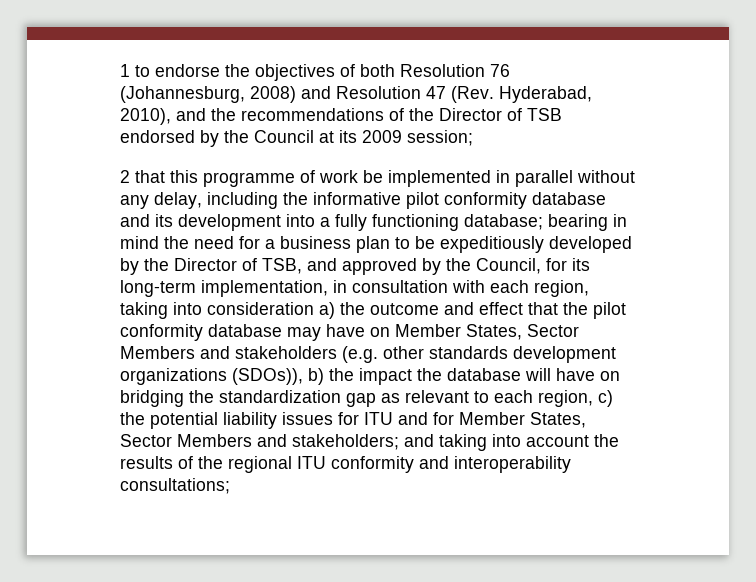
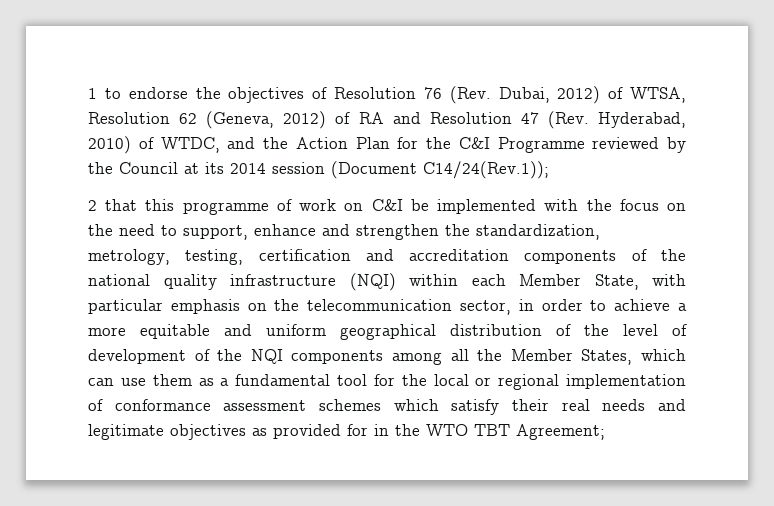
[360,64,395,77] both -> (328, 93) none
[120,86,296,103] (Johannesburg, 2008) -> [449,86,686,104] [88,111,384,129] (Rev. Dubai, 2012) of WTSA, Resolution 62 (Geneva, 2012) of RA
[120,108,562,125] [120,130,195,143] 2010), and the recommendations of the Director of TSB endorsed -> [88,136,660,154] 2010) of WTDC, and the Action Plan for the C&I Programme reviewed
[362,130,473,146] 2009 session; -> [230,161,549,179] 2014 session (Document C14/24(Rev.1));
[363,170,635,187] [120,192,606,209] [120,214,627,231] [120,236,632,253] [120,258,590,275] [120,280,589,297] [120,302,626,319] [120,324,579,341] [120,346,616,363] [120,368,620,385] [120,390,613,407] [120,412,586,429] [120,434,619,451] [120,456,571,473] [120,478,230,494] be implemented in parallel without any delay, including the informative pilot conformity database and its development into a fully functioning database; bearing in mind the need for a business plan to be expeditiously developed by the Director of TSB, and approved by the Council, for its long-term implementation, in consultation with each region, taking into consideration a) the outcome and effect that the pilot conformity database may have on Member States, Sector Members and stakeholders (e.g. other standards development organizations (SDOs)), b) the impact the database will have on bridging the standardization gap as relevant to each region, c) the potential liability issues for ITU and for Member States, Sector Members and stakeholders; and taking into account the results of the regional ITU conformity and interoperability consultations; -> [344,199,686,214] [88,224,600,240] [88,249,686,265] [88,273,686,291] [88,299,687,315] [88,324,687,340] [88,349,687,365] [88,374,686,390] [88,399,686,415] [88,424,605,440] on C&I be implemented with the focus on the need to support, enhance and strengthen the standardization, metrology, testing, certification and accreditation components of the national quality infrastructure (NQI) within each Member State, with particular emphasis on the telecommunication sector, in order to achieve a more equitable and uniform geographical distribution of the level of development of the NQI components among all the Member States, which can use them as a fundamental tool for the local or regional implementation of conformance assessment schemes which satisfy their real needs and legitimate objectives as provided for in the WTO TBT Agreement;

